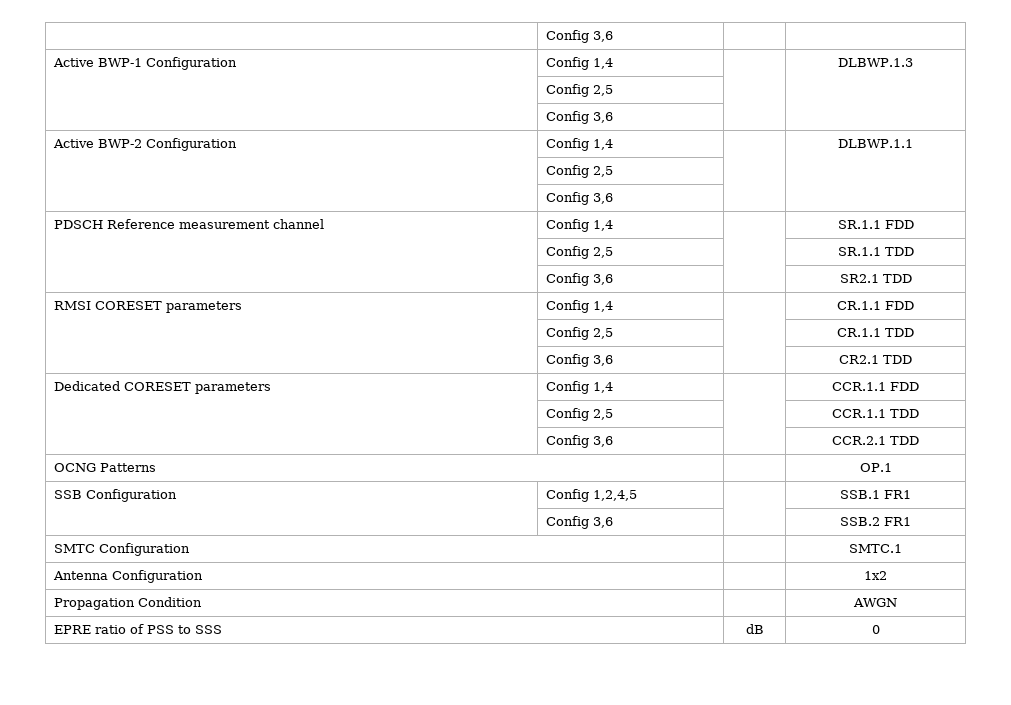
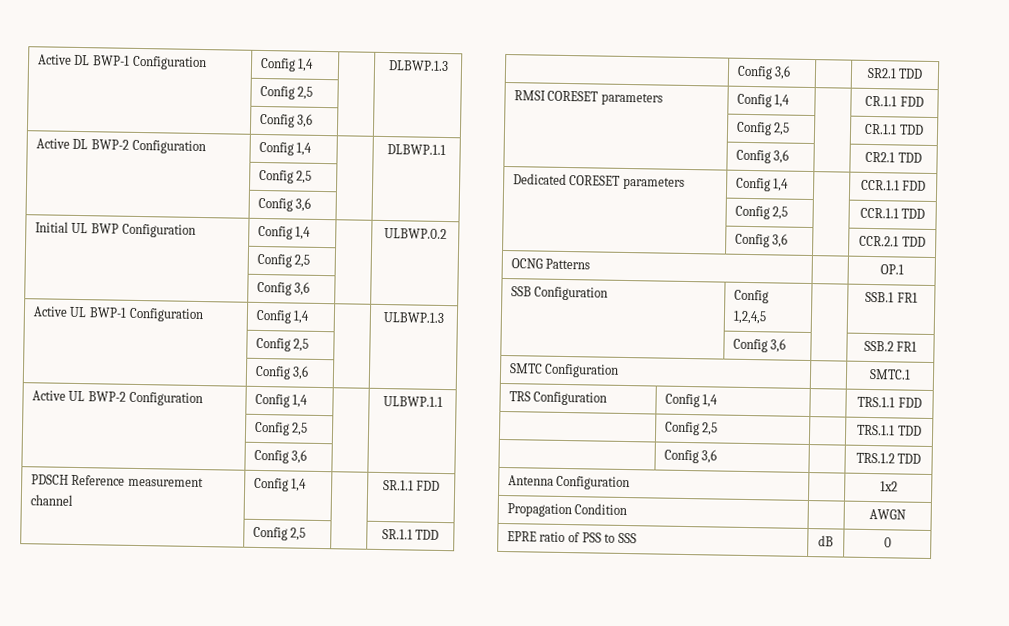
[545,30,613,43] [52,58,94,67] | Config 3,6 | | // Active -> [37,54,91,66] Active DL
(94, 143) none -> [72,138,89,150] DL
(613, 198) none -> [34,221,196,238] [257,225,312,240] [384,228,447,240] [256,253,311,268] [256,281,311,296] [32,306,204,323] [255,309,311,324] [383,312,444,324] [255,337,310,352] [254,365,310,380] [31,390,203,407] [254,393,309,408] [382,396,443,407] [253,421,309,436] [253,449,308,464] // Initial UL BWP Configuration | Config 1,4 | | ULBWP.0.2 // | Config 2,5 | | // | Config 3,6 | | // Active UL BWP-1 Configuration | Config 1,4 | | ULBWP.1.3 // | Config 2,5 | | // | Config 3,6 | | // Active UL BWP-2 Configuration | Config 1,4 | | ULBWP.1.1 // | Config 2,5 | | // | Config 3,6 | |
(902, 548) none -> [508,391,608,406] [664,393,719,408] [857,396,922,408] [664,421,719,436] [857,424,922,436] [663,449,718,464] [855,452,922,464] // TRS Configuration | Config 1,4 | | TRS.1.1 FDD // | Config 2,5 | | TRS.1.1 TDD // | Config 3,6 | | TRS.1.2 TDD

